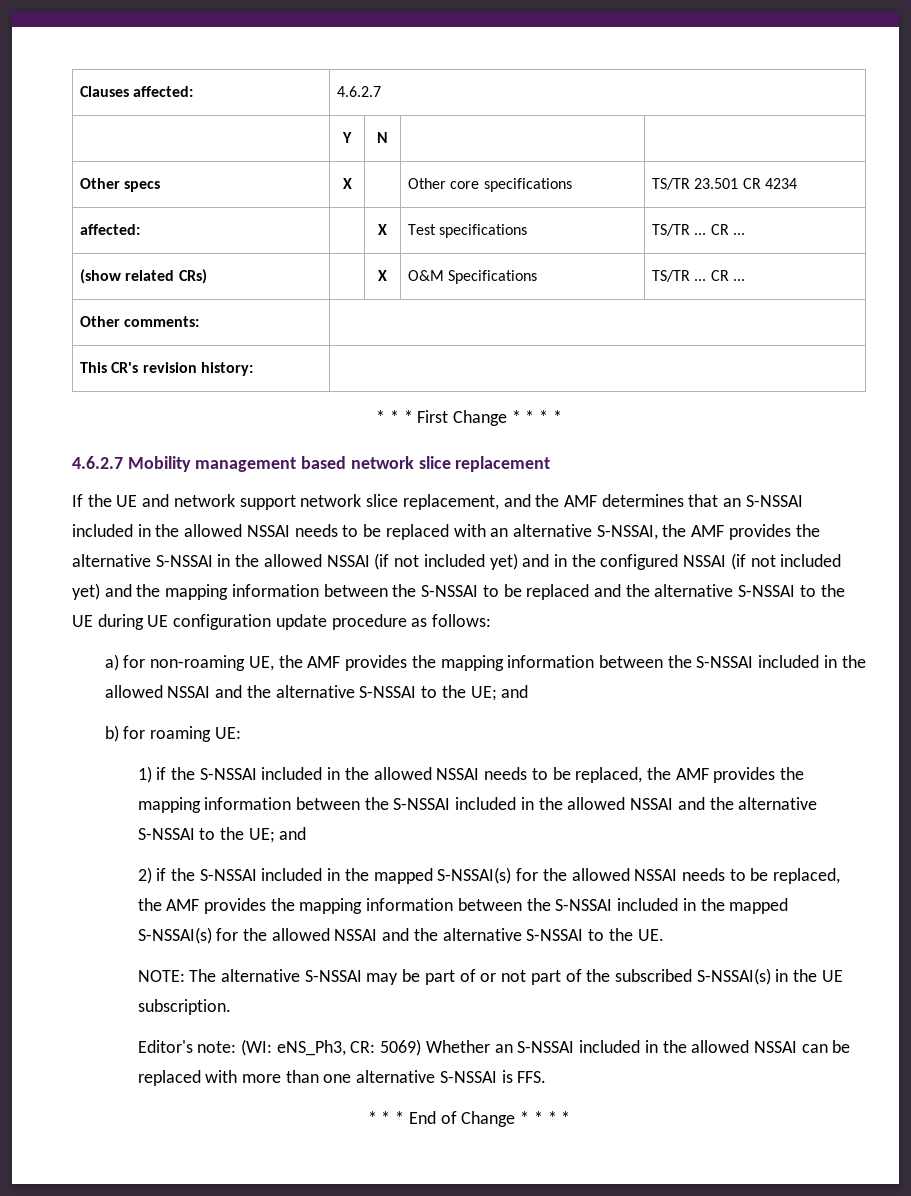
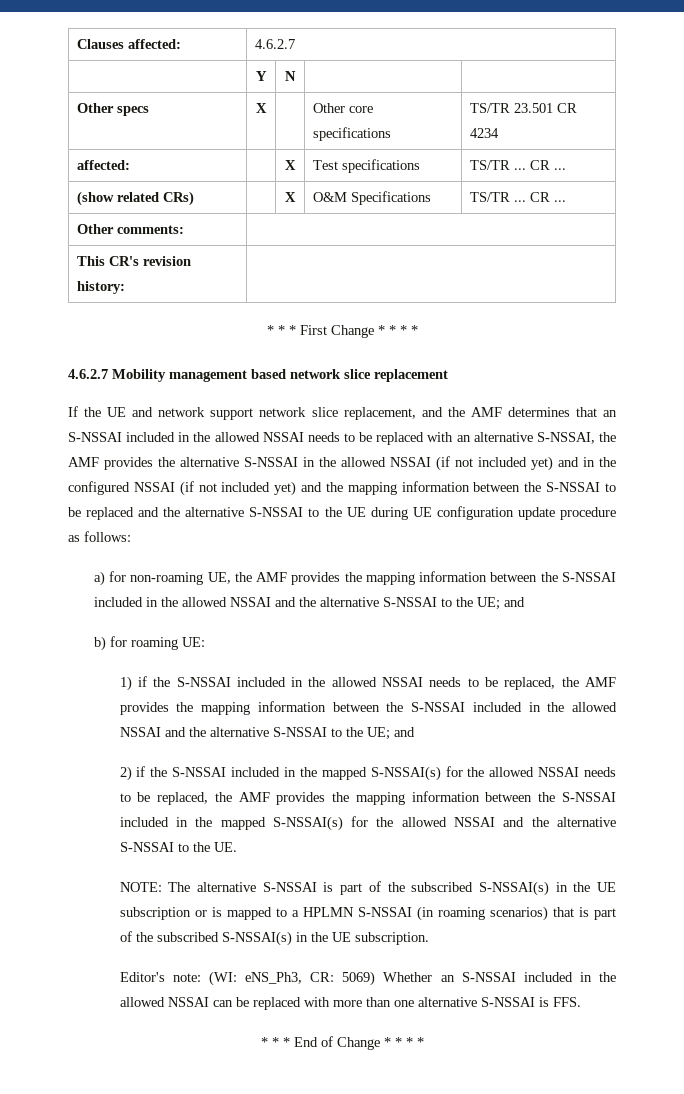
[366,969,527,985] may be part of or not -> [323,881,617,896] [119,906,589,921] is part of the subscribed S-NSSAI(s) in the UE subscription or is mapped to a HPLMN S-NSSAI (in roaming scenarios) that is

